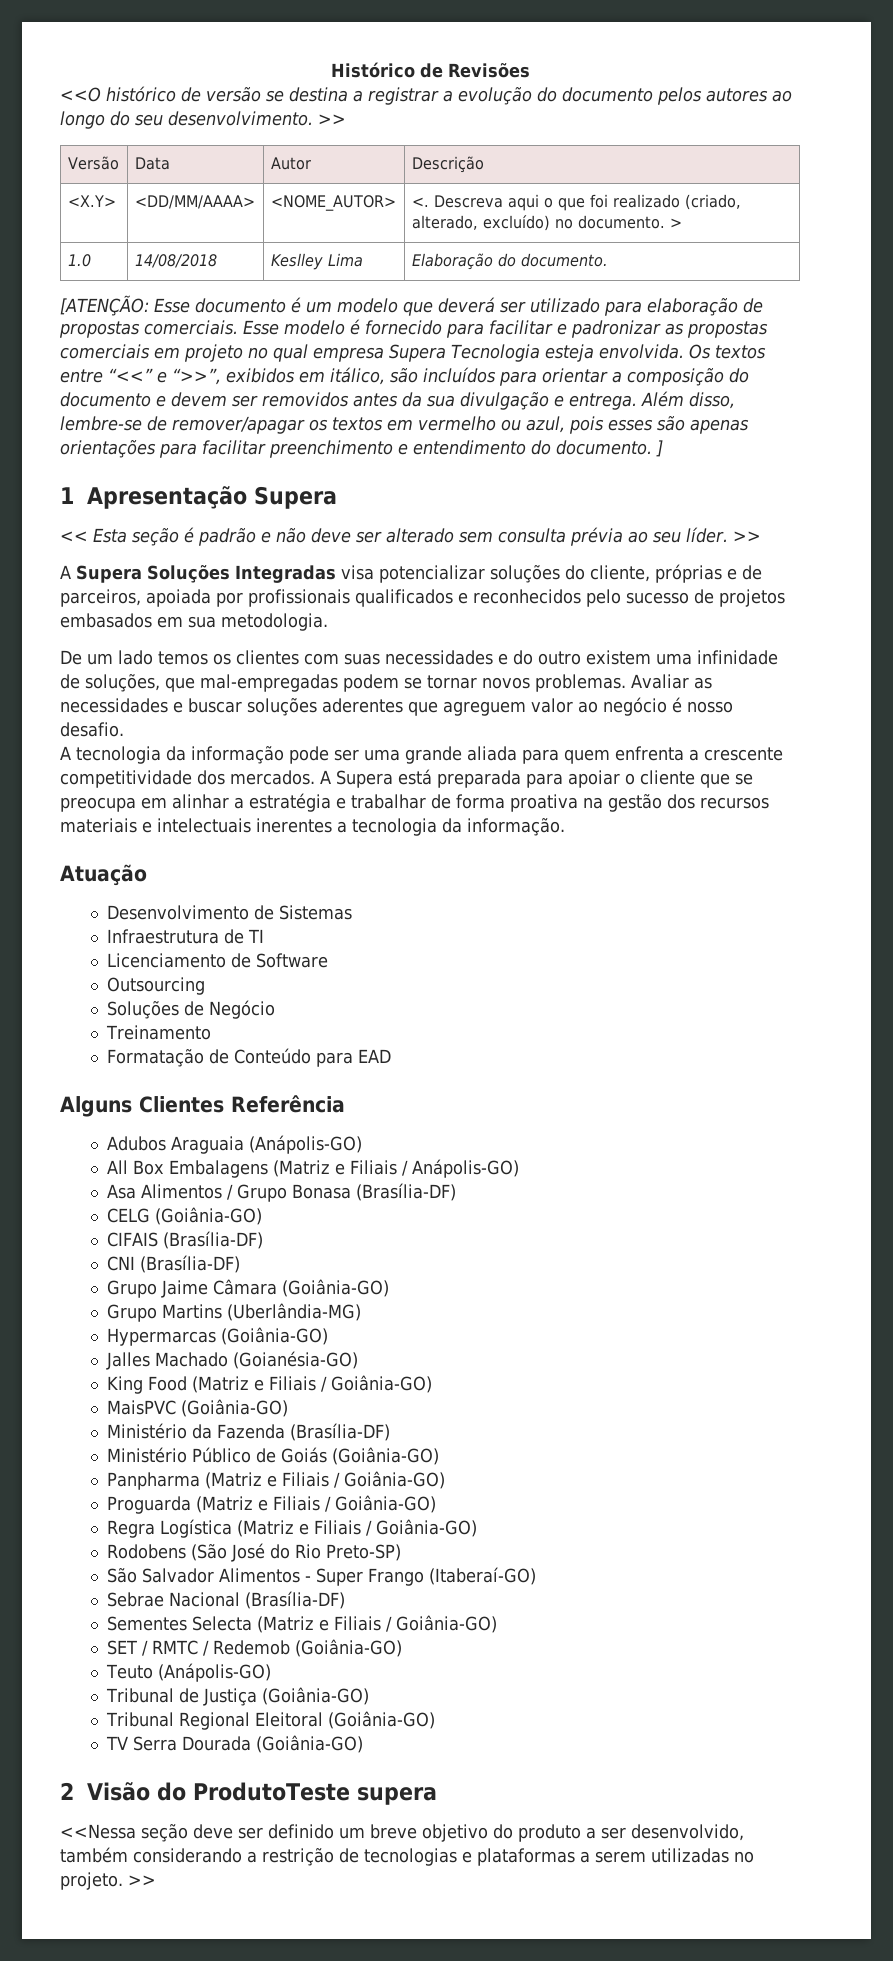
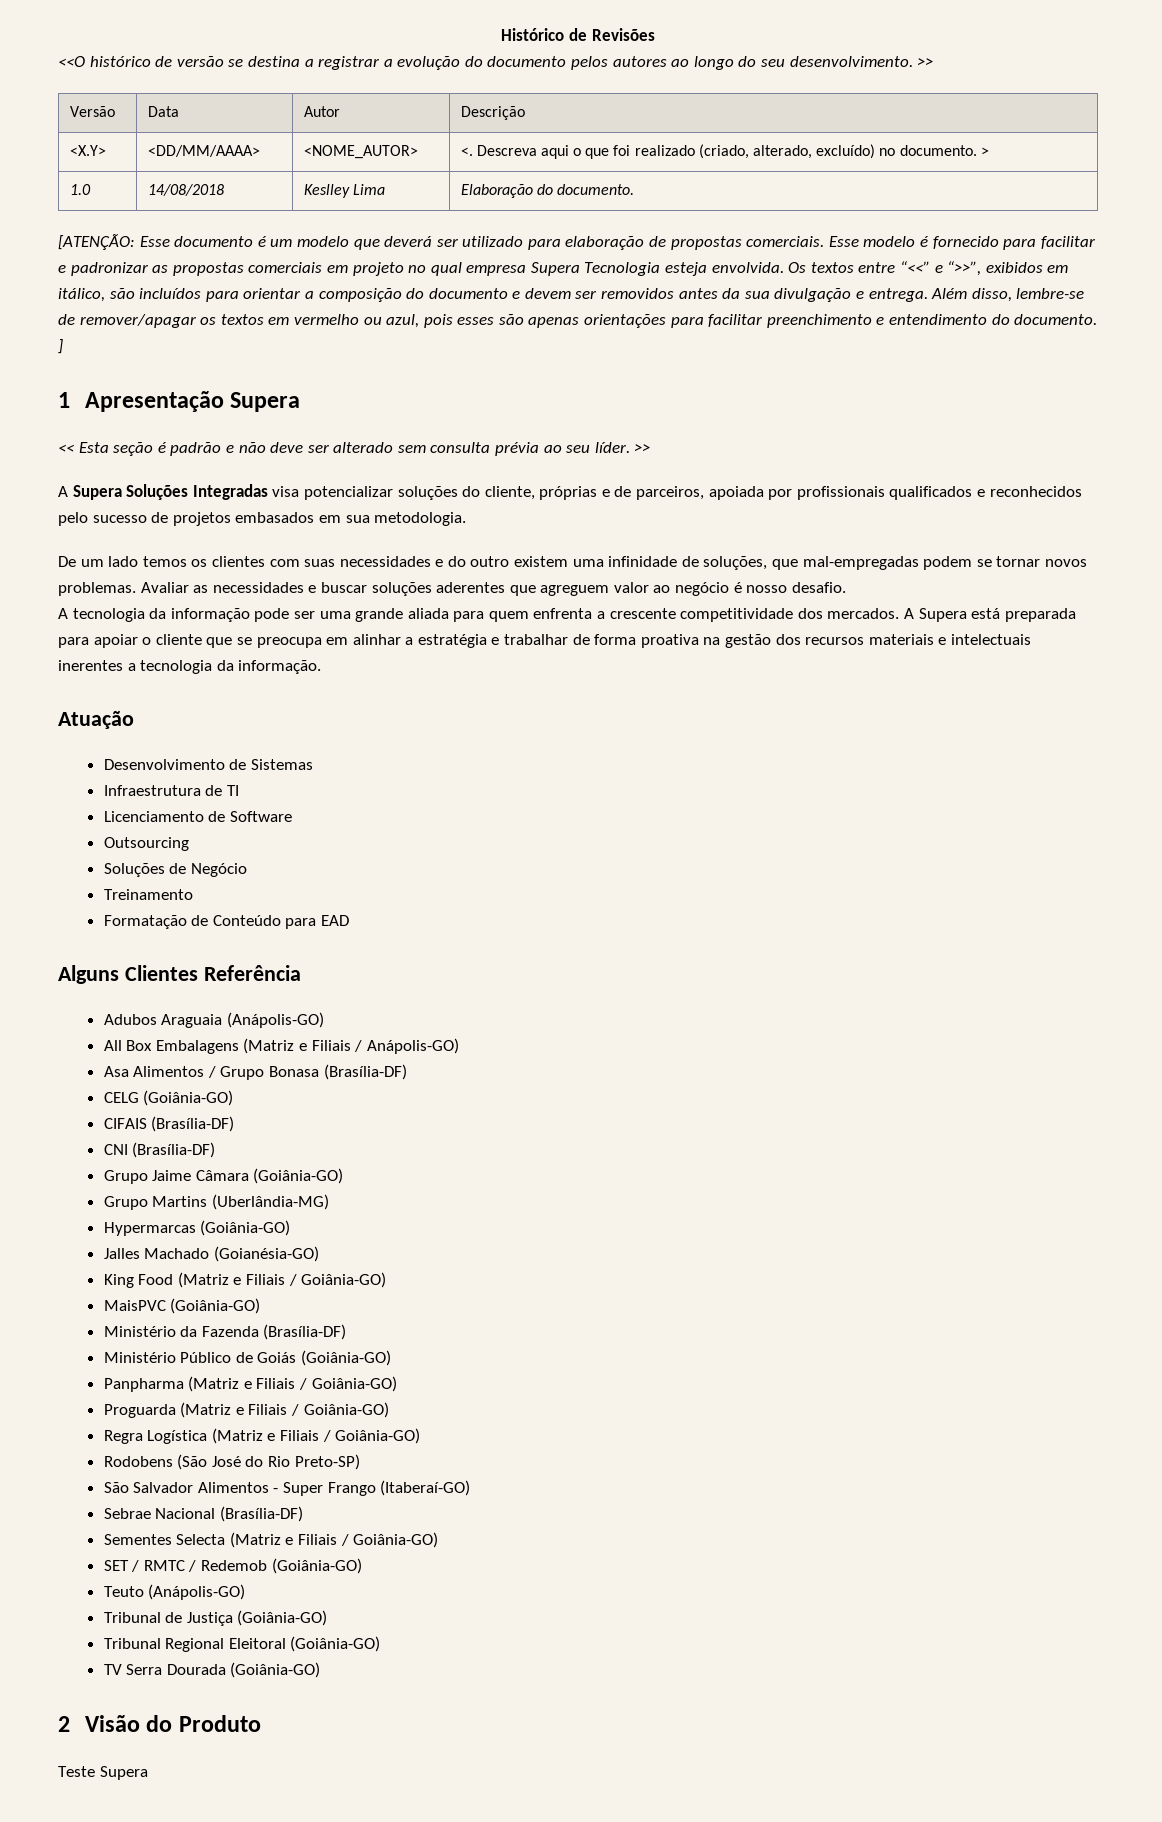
[193,1782,438,1805] [60,1824,744,1842] [60,1847,754,1866] [60,1872,156,1890] ProdutoTeste supera // <<Nessa seção deve ser definido um breve objetivo do produto a ser desenvolvido, também considerando a restrição de tecnologias e plataformas a serem utilizadas no projeto. >> -> [178,1715,261,1732] [58,1766,148,1780] Produto // Teste Supera

